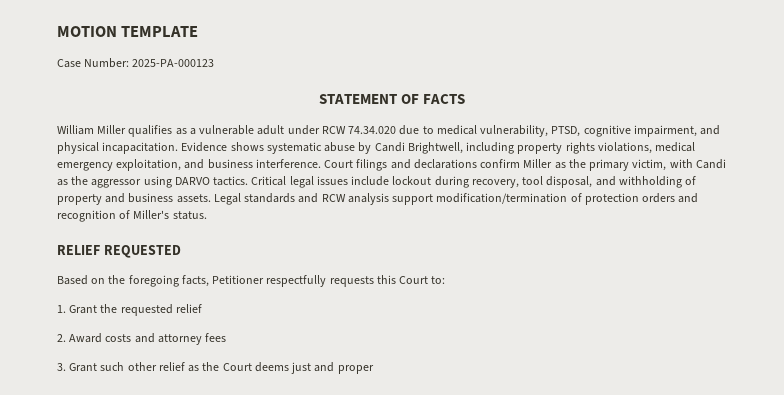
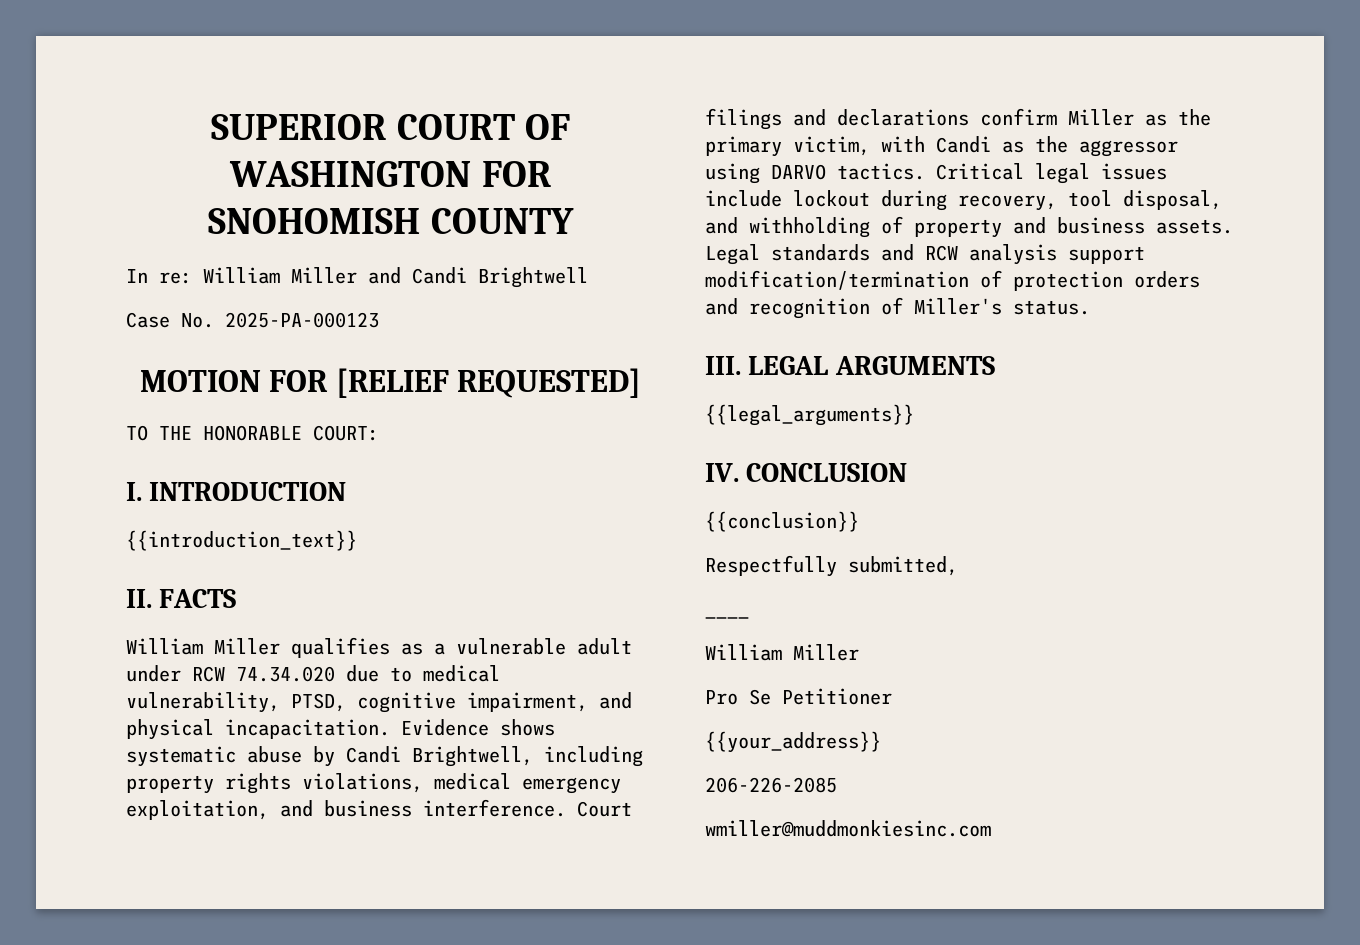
[57,26,199,37] MOTION TEMPLATE -> [211,114,570,140] [229,161,551,187] [208,208,574,234] [126,267,588,288] SUPERIOR COURT OF WASHINGTON FOR SNOHOMISH COUNTY // In re: William Miller and Candi Brightwell
[84,58,130,68] Number: -> [181,313,214,328] No.
[318,94,419,104] STATEMENT OF -> [139,368,642,398] [126,425,379,441] [126,482,347,501] [126,530,357,551] [126,589,152,608] MOTION FOR [RELIEF REQUESTED] // TO THE HONORABLE COURT: // I. INTRODUCTION // {{introduction_text}} // II.
[57,245,181,258] [57,275,446,287] [57,304,202,316] [57,333,227,345] [57,362,374,374] RELIEF REQUESTED // Based on the foregoing facts, Petitioner respectfully requests this Court to: // 1. Grant the requested relief // 2. Award costs and attorney fees // 3. Grant such other relief as the Court deems just and proper -> [705,356,995,375] [705,404,914,426] [705,463,908,482] [705,511,859,532] [705,555,958,577] [705,616,749,619] [705,644,859,661] [705,688,892,705] [705,731,881,753] [705,777,837,793] [705,820,991,837] III. LEGAL ARGUMENTS // {{legal_arguments}} // IV. CONCLUSION // {{conclusion}} // Respectfully submitted, // ____ // William Miller // Pro Se Petitioner // {{your_address}} // 206-226-2085 // wmiller@muddmonkiesinc.com

